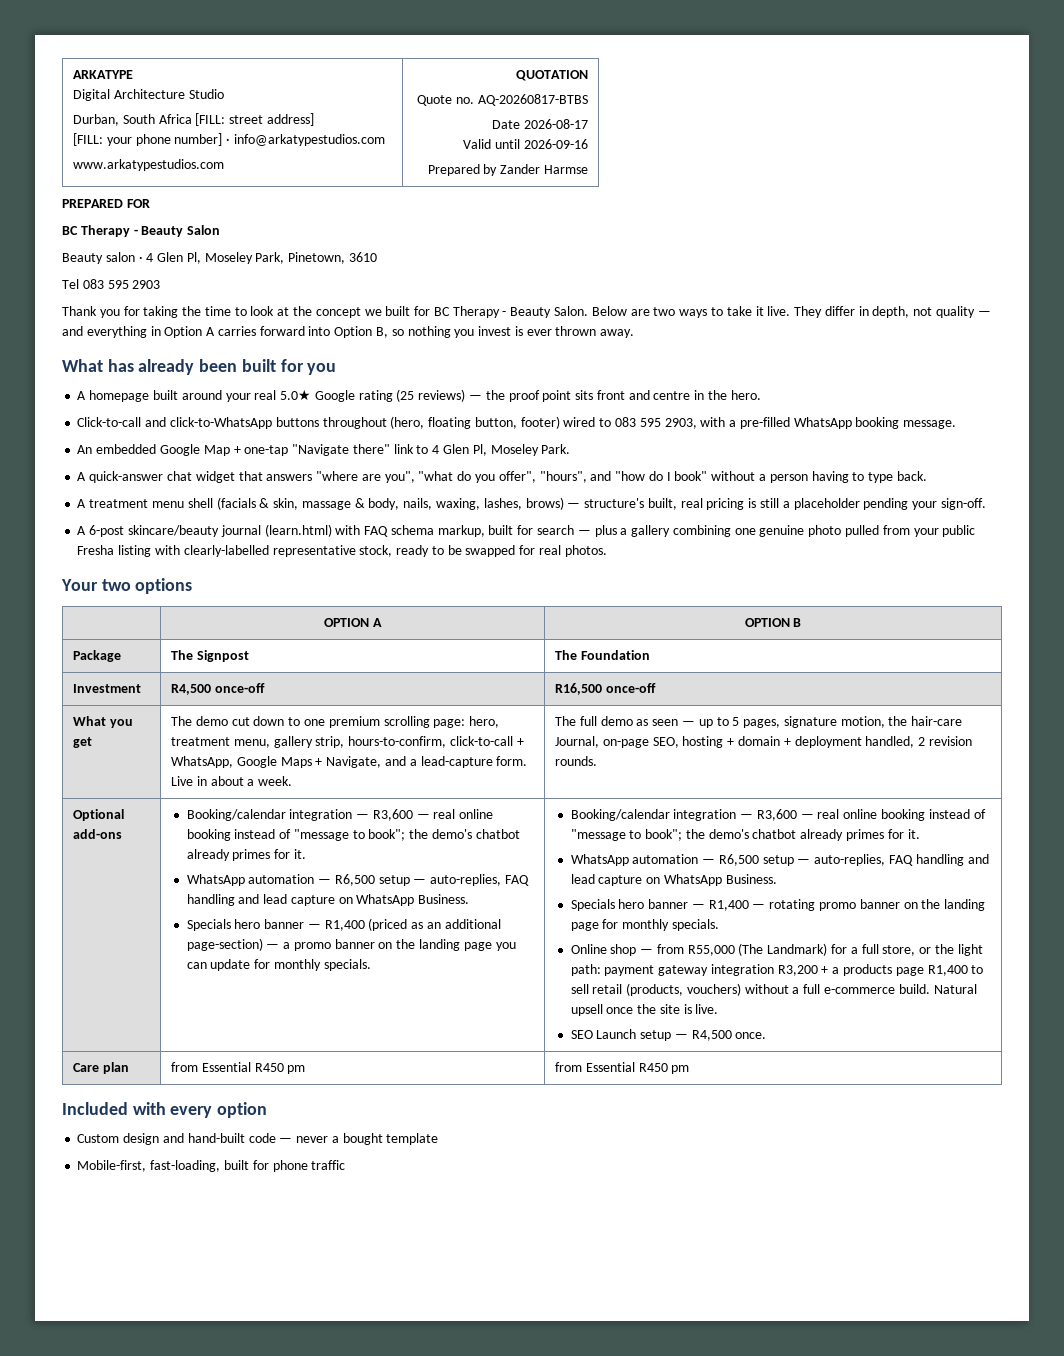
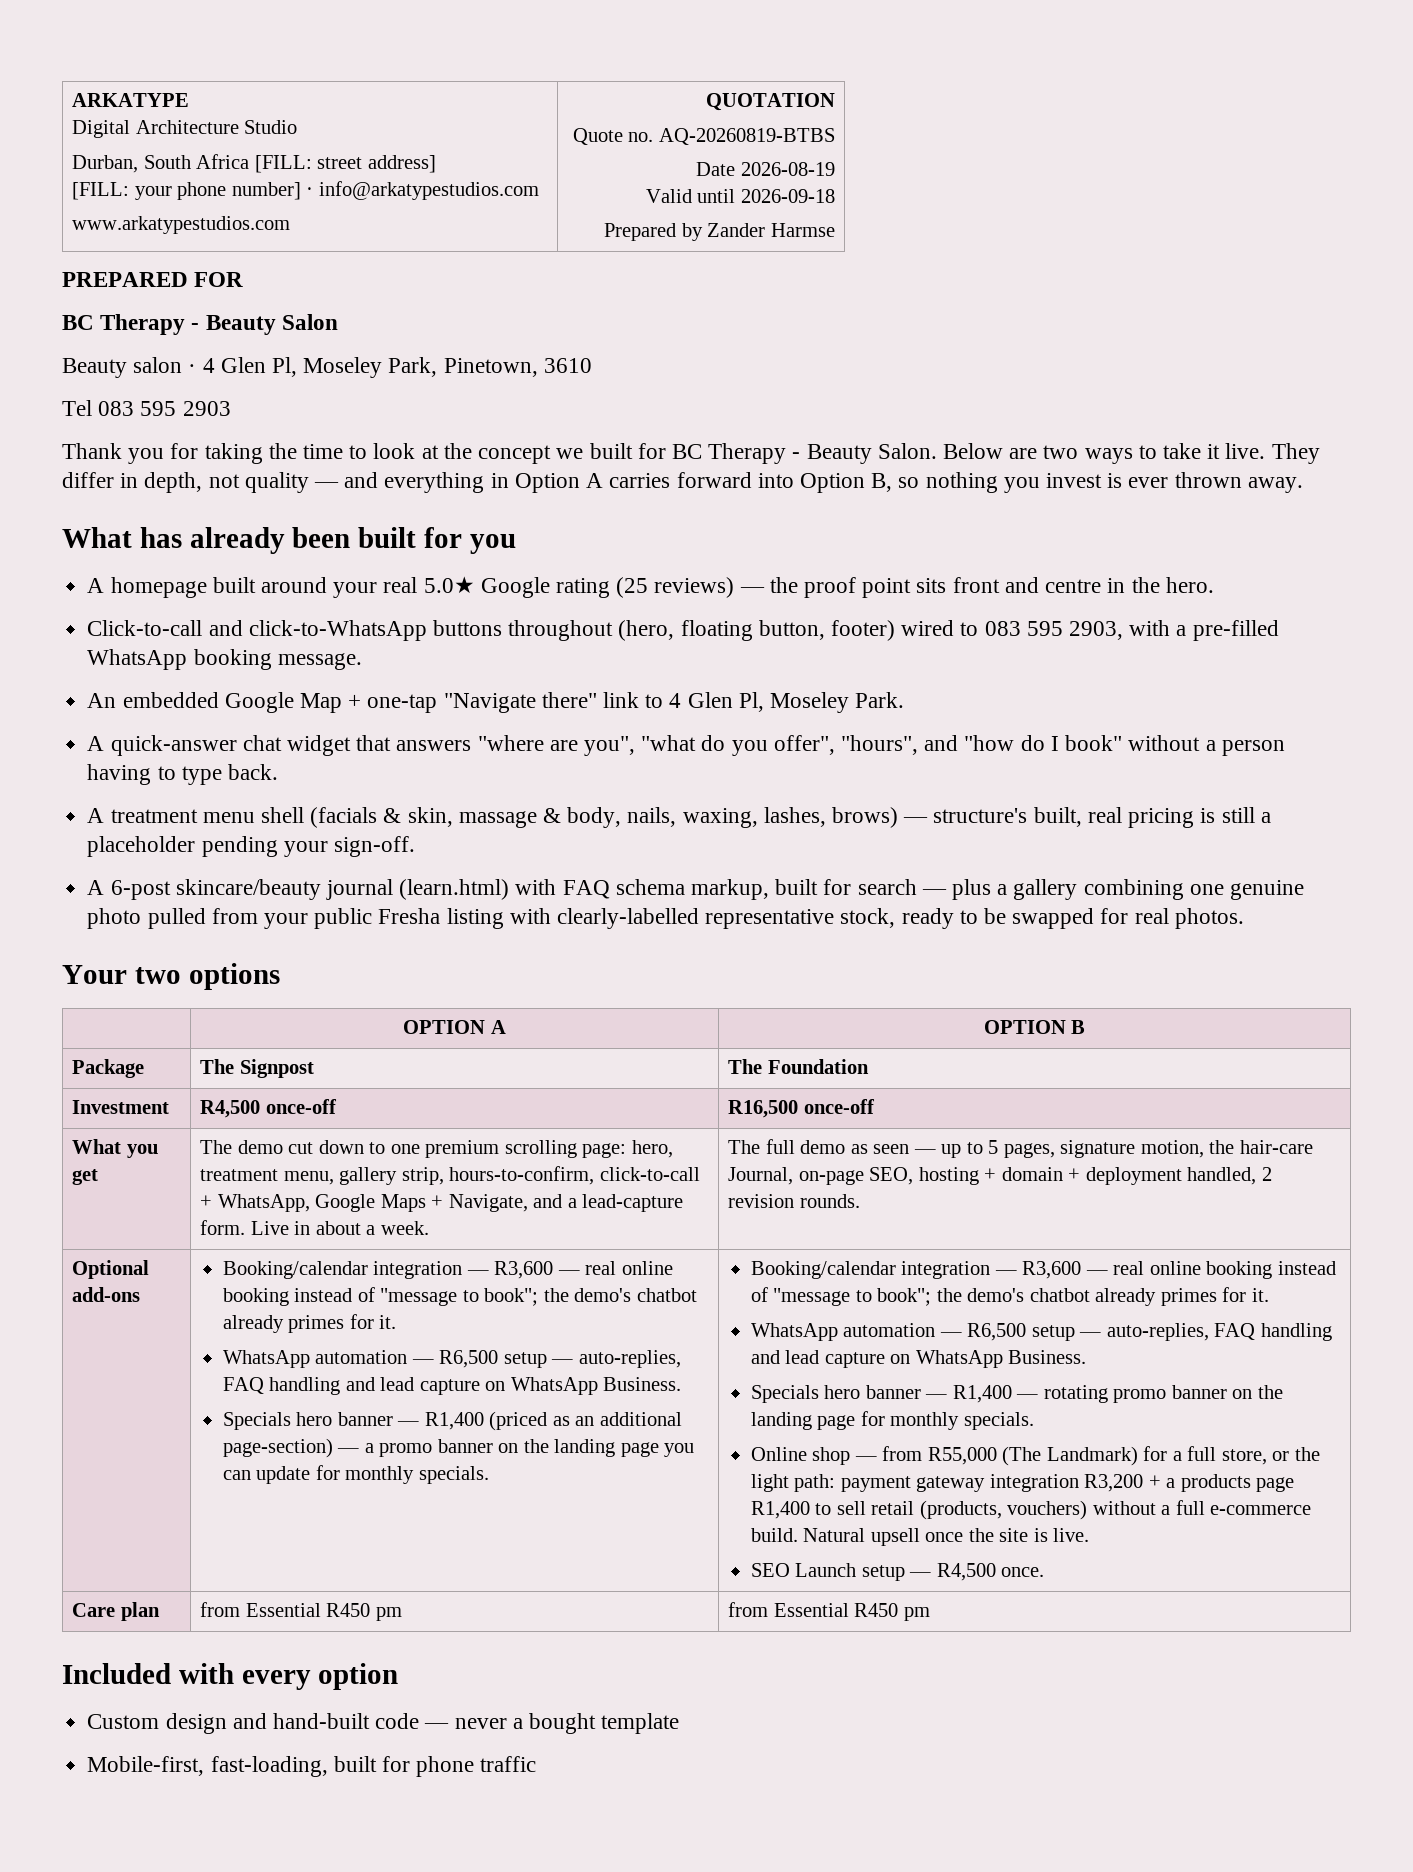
[477,94,588,106] AQ-20260817-BTBS -> [658,128,835,145] AQ-20260819-BTBS
[523,119,588,129] 2026-08-17 -> [740,162,835,176] 2026-08-19
[523,139,588,149] 2026-09-16 -> [740,189,835,203] 2026-09-18

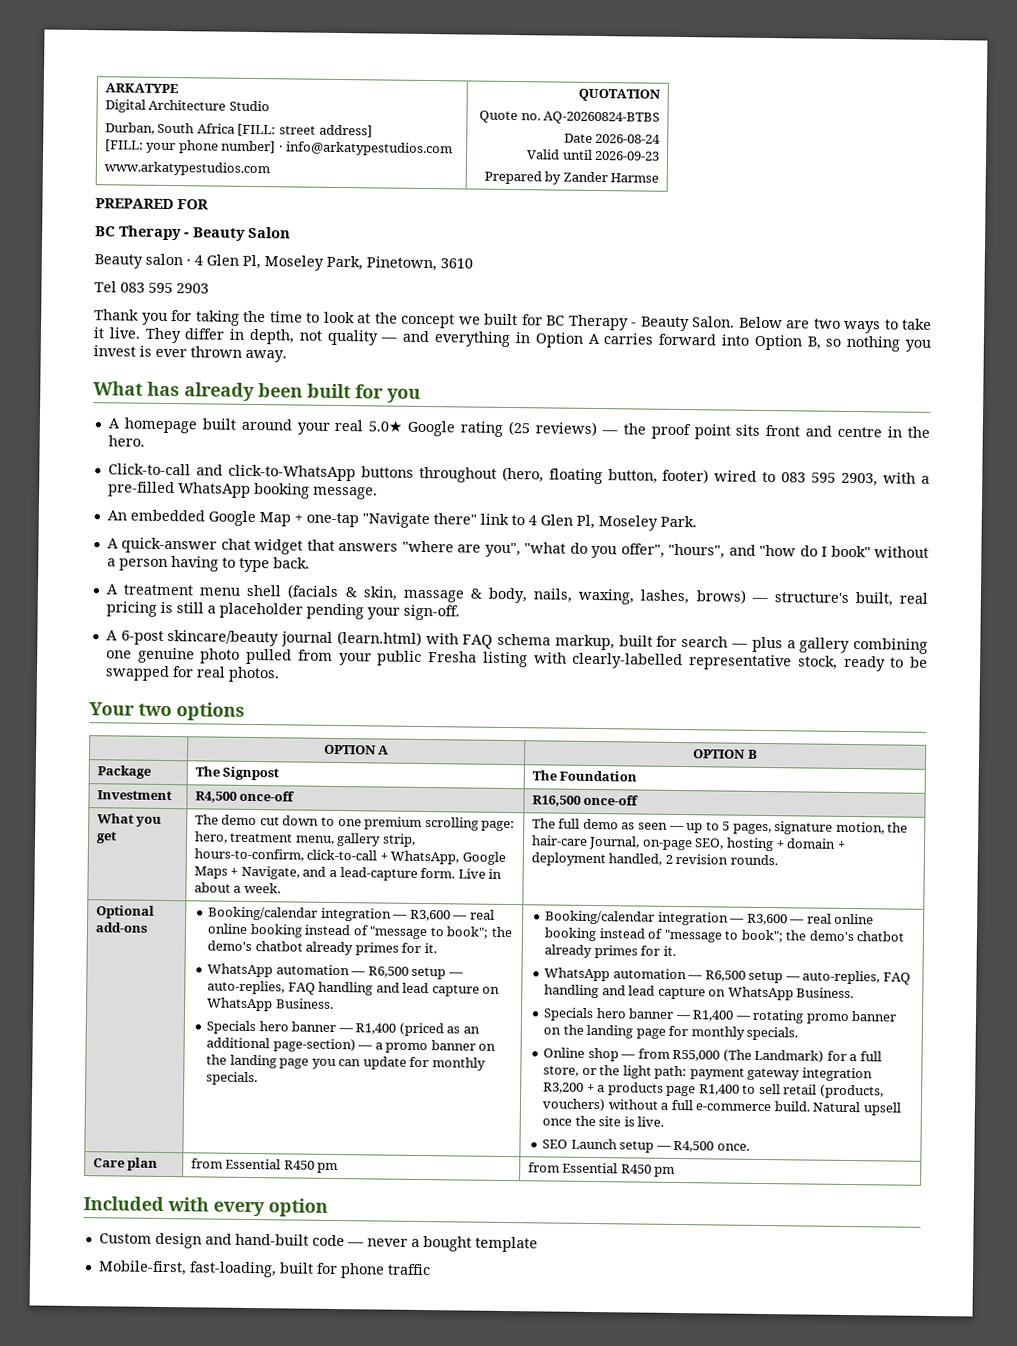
[658,128,835,145] AQ-20260819-BTBS -> [543,111,661,125] AQ-20260824-BTBS
[740,162,835,176] 2026-08-19 -> [595,133,662,144] 2026-08-24
[740,189,835,203] 2026-09-18 -> [595,150,661,161] 2026-09-23

